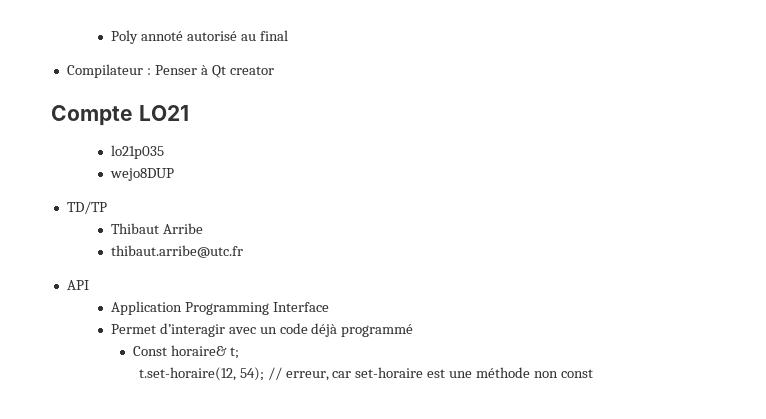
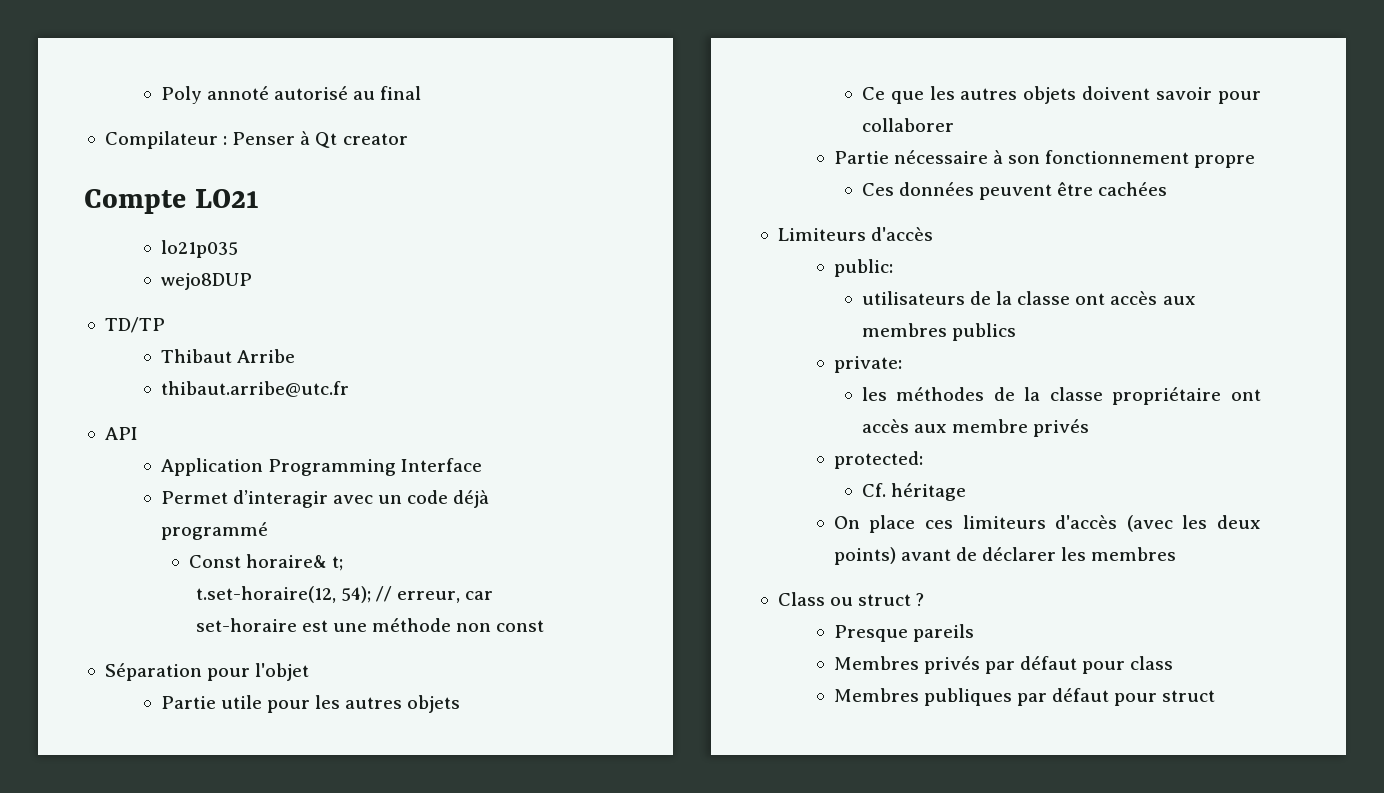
(593, 373) none -> [104,663,310,681] [160,695,461,713] [861,86,1261,104] [861,118,954,132] [833,150,1256,168] [861,182,1168,200] [777,227,934,241] [833,259,893,277] [861,291,1196,305] [861,323,1016,341] [833,356,902,373] [861,387,1261,405] [861,419,1090,437] [833,451,923,469] [861,483,966,501] [833,515,1261,533] [833,547,1177,565] [777,592,925,606] [833,624,974,642] [833,656,1174,674] [833,688,1216,706] // Séparation pour l'objet // Partie utile pour les autres objets // Ce que les autres objets doivent savoir pour collaborer // Partie nécessaire à son fonctionnement propre // Ces données peuvent être cachées // Limiteurs d'accès // public: // utilisateurs de la classe ont accès aux membres publics // private: // les méthodes de la classe propriétaire ont accès aux membre privés // protected: // Cf. héritage // On place ces limiteurs d'accès (avec les deux points) avant de déclarer les membres // Class ou struct ? // Presque pareils // Membres privés par défaut pour class // Membres publiques par défaut pour struct

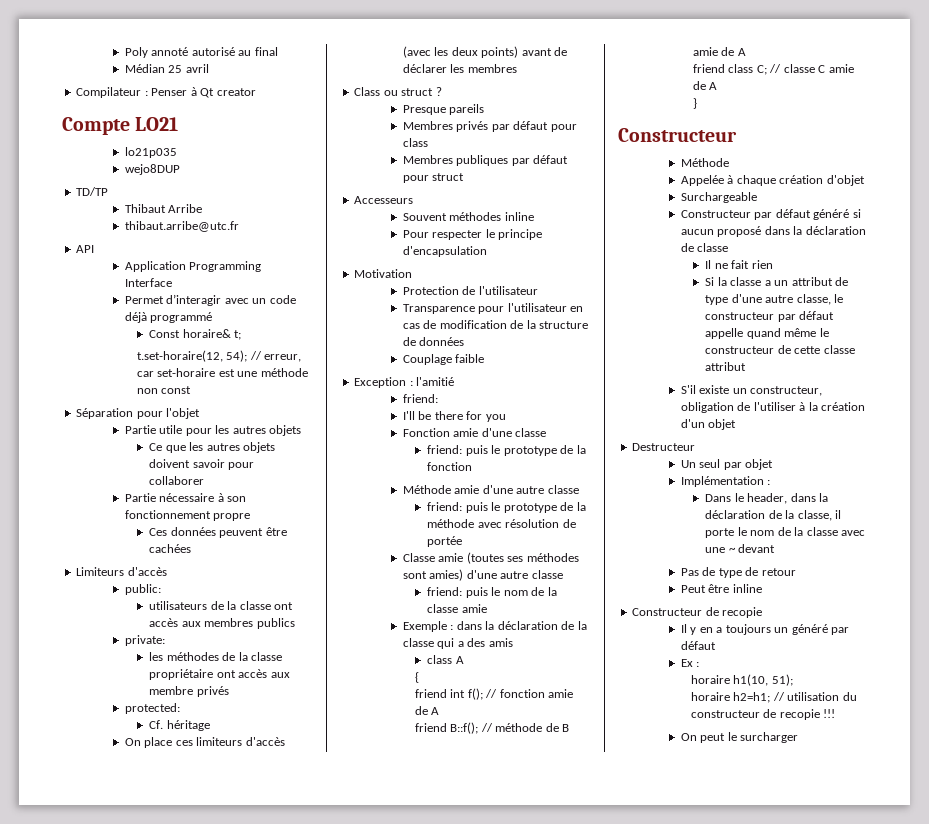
(422, 93) none -> [124,64,209,73] // Médian 25 avril
(1216, 696) none -> [354,196,414,204] [402,212,534,221] [402,229,543,240] [402,246,487,257] [354,269,413,278] [402,286,538,295] [402,303,584,314] [402,320,589,329] [402,337,465,346] [402,354,485,365] [354,377,455,388] [402,394,438,403] [402,411,506,422] [402,428,547,437] [427,445,586,456] [427,462,473,471] [402,485,579,494] [427,502,586,513] [427,519,576,528] [427,536,463,547] [402,552,579,564] [402,569,563,581] [427,587,557,598] [427,604,487,613] [402,621,587,632] [402,638,513,649] [427,655,464,664] [414,672,419,683] [414,688,574,700] [414,706,440,715] [414,722,570,734] [692,47,746,56] [692,64,854,75] [692,81,718,90] [692,98,697,109] [618,128,737,142] [680,158,729,167] [680,175,865,186] [680,192,757,203] [680,209,861,220] [680,226,866,237] [680,243,729,252] [705,260,773,269] [705,277,849,286] [705,294,844,305] [705,311,835,322] [705,328,829,339] [705,345,855,354] [705,362,747,371] [680,385,823,396] [680,402,866,413] [680,419,737,430] [632,443,696,451] [680,459,774,470] [680,476,771,487] [705,493,829,504] [705,510,842,521] [705,527,866,538] [705,544,776,553] [680,567,796,578] [680,584,762,593] [632,607,763,618] [680,624,850,635] [680,641,716,650] [680,659,700,667] [690,674,793,686] [690,692,857,703] [690,709,836,720] [680,732,799,743] // Accesseurs // Souvent méthodes inline // Pour respecter le principe d'encapsulation // Motivation // Protection de l'utilisateur // Transparence pour l'utilisateur en cas de modification de la structure de données // Couplage faible // Exception : l'amitié // friend: // I'll be there for you // Fonction amie d'une classe // friend: puis le prototype de la fonction // Méthode amie d'une autre classe // friend: puis le prototype de la méthode avec résolution de portée // Classe amie (toutes ses méthodes sont amies) d'une autre classe // friend: puis le nom de la classe amie // Exemple : dans la déclaration de la classe qui a des amis // class A // { // friend int f(); // fonction amie de A // friend B::f(); // méthode de B amie de A // friend class C; // classe C amie de A // } // Constructeur // Méthode // Appelée à chaque création d'objet // Surchargeable // Constructeur par défaut généré si aucun proposé dans la déclaration de classe // Il ne fait rien // Si la classe a un attribut de type d'une autre classe, le constructeur par défaut appelle quand même le constructeur de cette classe attribut // S'il existe un constructeur, obligation de l'utiliser à la création d'un objet // Destructeur // Un seul par objet // Implémentation : // Dans le header, dans la déclaration de la classe, il porte le nom de la classe avec une ~ devant // Pas de type de retour // Peut être inline // Constructeur de recopie // Il y en a toujours un généré par défaut // Ex : // horaire h1(10, 51); // horaire h2=h1; // utilisation du constructeur de recopie !!! // On peut le surcharger

